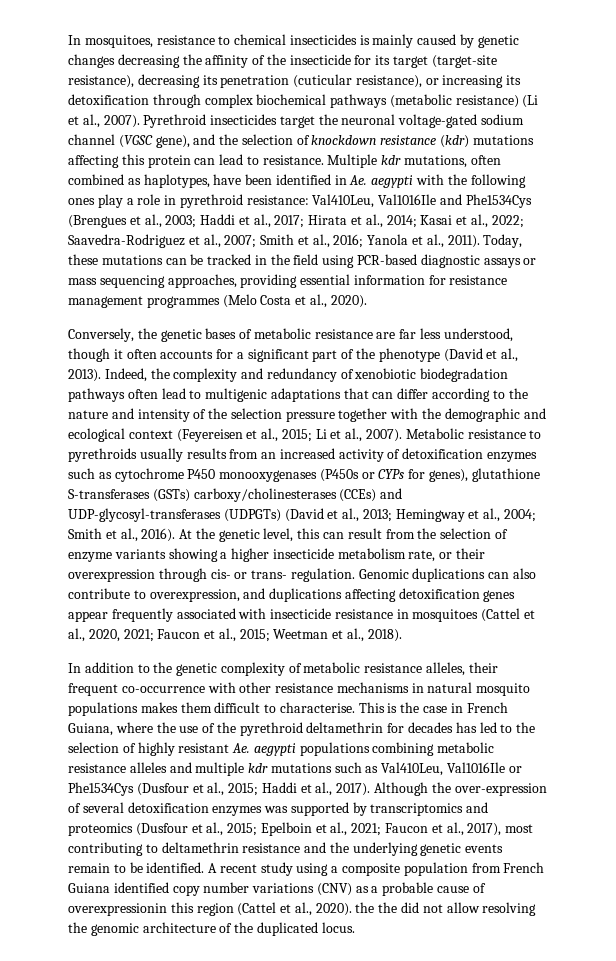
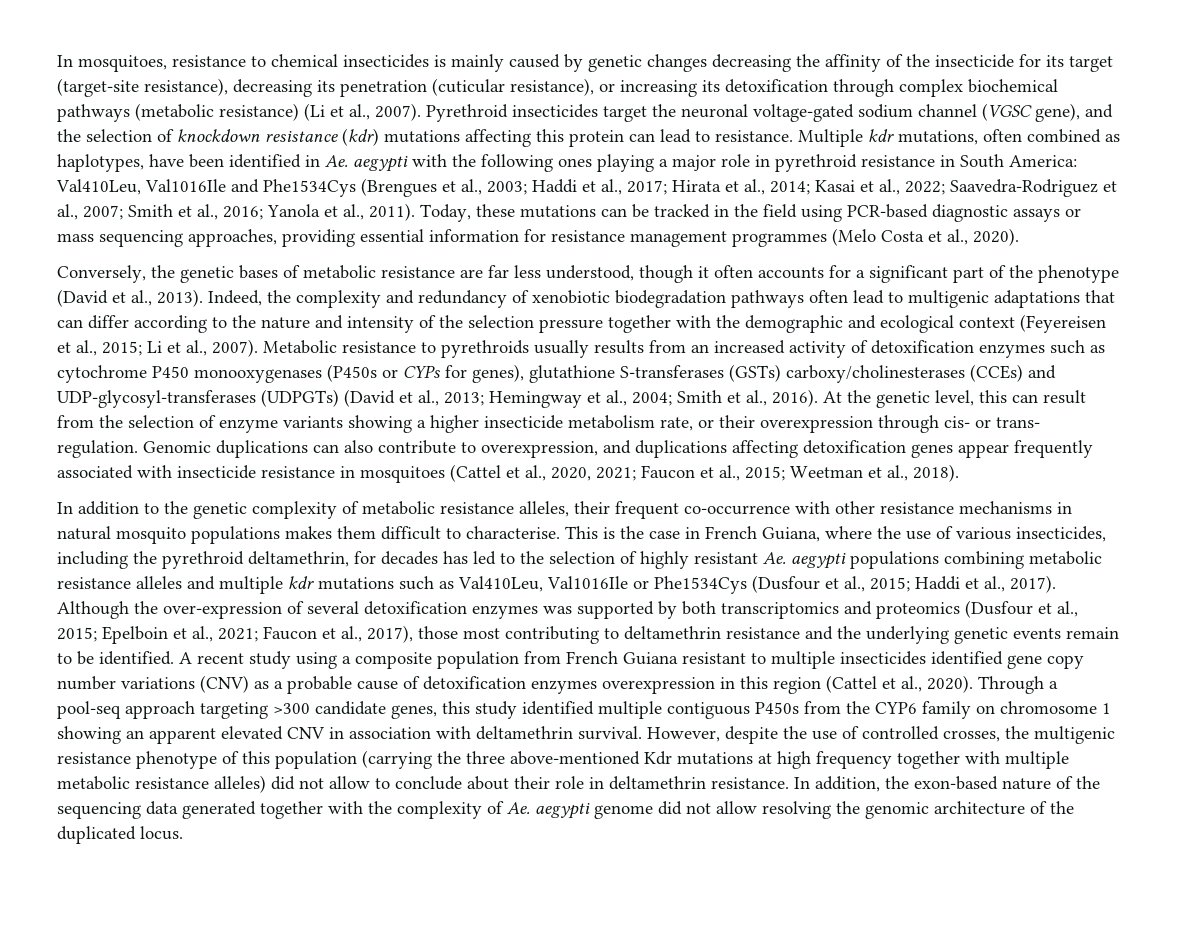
[97,194,309,208] play a role in pyrethroid resistance: -> [597,154,1077,172] playing a major role in pyrethroid resistance in South America:
(216, 728) none -> [956,526,1106,542] [57,551,128,569] various insecticides, including
[306,722,384,733] deltamethrin -> [248,551,349,567] deltamethrin,
(367, 809) none -> [682,601,716,615] both
(502, 829) none -> [418,626,458,639] those
[113,882,169,893] identified -> [682,651,1042,669] resistant to multiple insecticides identified gene
[68,903,167,916] overexpressionin -> [423,676,735,694] detoxification enzymes overexpression in
[355,902,398,913] the the -> [978,676,1058,694] [57,701,1111,719] [57,726,1115,744] [57,750,1069,769] [57,775,1100,793] [57,801,653,819] Through a pool-seq approach targeting >300 candidate genes, this study identified multiple contiguous P450s from the CYP6 family on chromosome 1 showing an apparent elevated CNV in association with deltamethrin survival. However, despite the use of controlled crosses, the multigenic resistance phenotype of this population (carrying the three above-mentioned Kdr mutations at high frequency together with multiple metabolic resistance alleles) did not allow to conclude about their role in deltamethrin resistance. In addition, the exon-based nature of the sequencing data generated together with the complexity of Ae. aegypti genome

